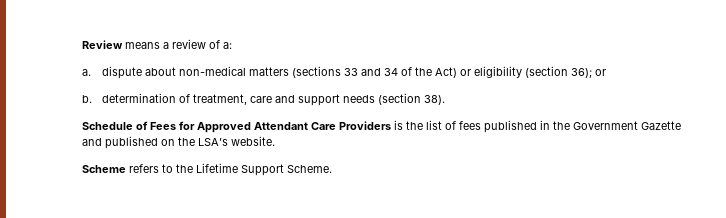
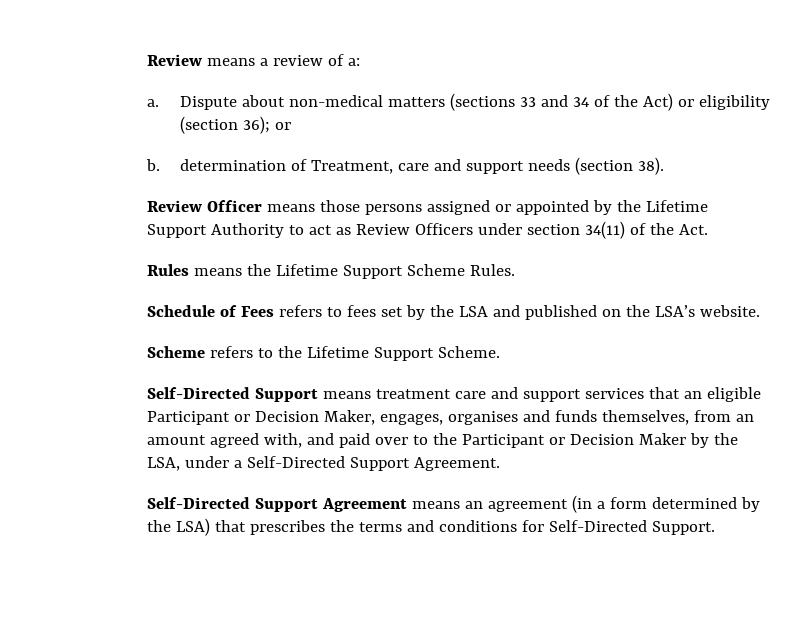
[102,66,143,79] dispute -> [179,96,237,110] Dispute
[193,94,248,105] treatment, -> [310,160,393,174] Treatment,
[81,120,681,133] Schedule of Fees for Approved Attendant Care Providers is the list of fees published in the Government Gazette -> [147,200,709,215] [147,221,709,239] [147,264,516,279] [147,305,489,320] Review Officer means those persons assigned or appointed by the Lifetime Support Authority to act as Review Officers under section 34(11) of the Act. // Rules means the Lifetime Support Scheme Rules. // Schedule of Fees refers to fees set by the LSA
(332, 169) none -> [147,387,762,402] [147,410,755,425] [147,433,739,448] [147,456,501,471] [147,495,761,513] [147,518,716,536] // Self-Directed Support means treatment care and support services that an eligible Participant or Decision Maker, engages, organises and funds themselves, from an amount agreed with, and paid over to the Participant or Decision Maker by the LSA, under a Self-Directed Support Agreement. // Self-Directed Support Agreement means an agreement (in a form determined by the LSA) that prescribes the terms and conditions for Self-Directed Support.

